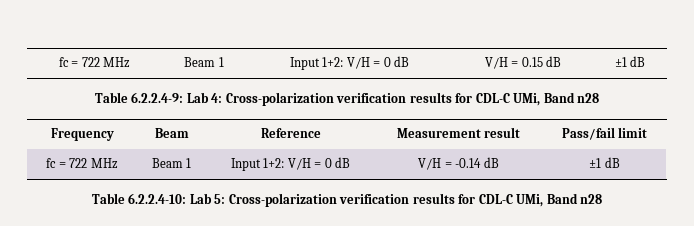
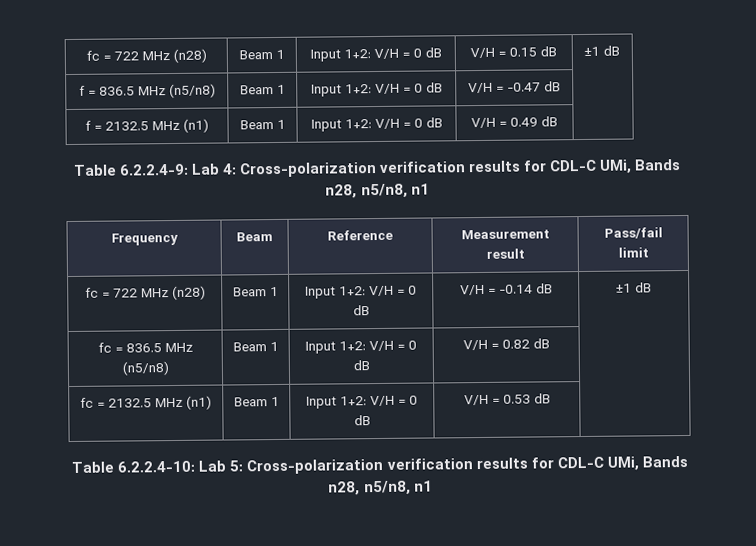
[58,57,131,68] fc = 722 MHz -> [85,48,207,63] fc = 722 MHz (n28)
(646, 61) none -> [78,83,216,99] [239,84,286,95] [310,82,443,97] [468,81,561,94] [85,118,209,133] [239,119,286,130] [310,117,443,132] [471,116,558,129] // f = 836.5 MHz (n5/n8) | Beam 1 | Input 1+2: V/H = 0 dB | V/H = -0.47 dB | // f = 2132.5 MHz (n1) | Beam 1 | Input 1+2: V/H = 0 dB | V/H = 0.49 dB |
[543,92,600,103] Band n28 -> [634,159,682,171] [325,183,430,199] Bands n28, n5/n8, n1
(118, 163) none -> [171,285,206,301] (n28)
(620, 162) none -> [97,342,193,353] [121,361,169,376] [232,341,279,352] [305,340,417,354] [352,360,370,371] [462,338,550,351] [80,395,212,410] [233,396,280,407] [306,395,418,409] [353,415,371,426] [463,393,551,406] // fc = 836.5 MHz (n5/n8) | Beam 1 | Input 1+2: V/H = 0 dB | V/H = 0.82 dB | // fc = 2132.5 MHz (n1) | Beam 1 | Input 1+2: V/H = 0 dB | V/H = 0.53 dB |
[546,193,603,204] Band n28 -> [641,455,688,468] [328,480,433,496] Bands n28, n5/n8, n1

